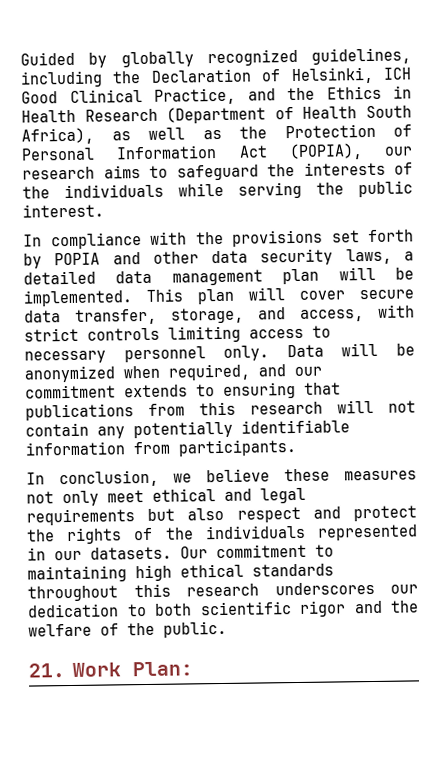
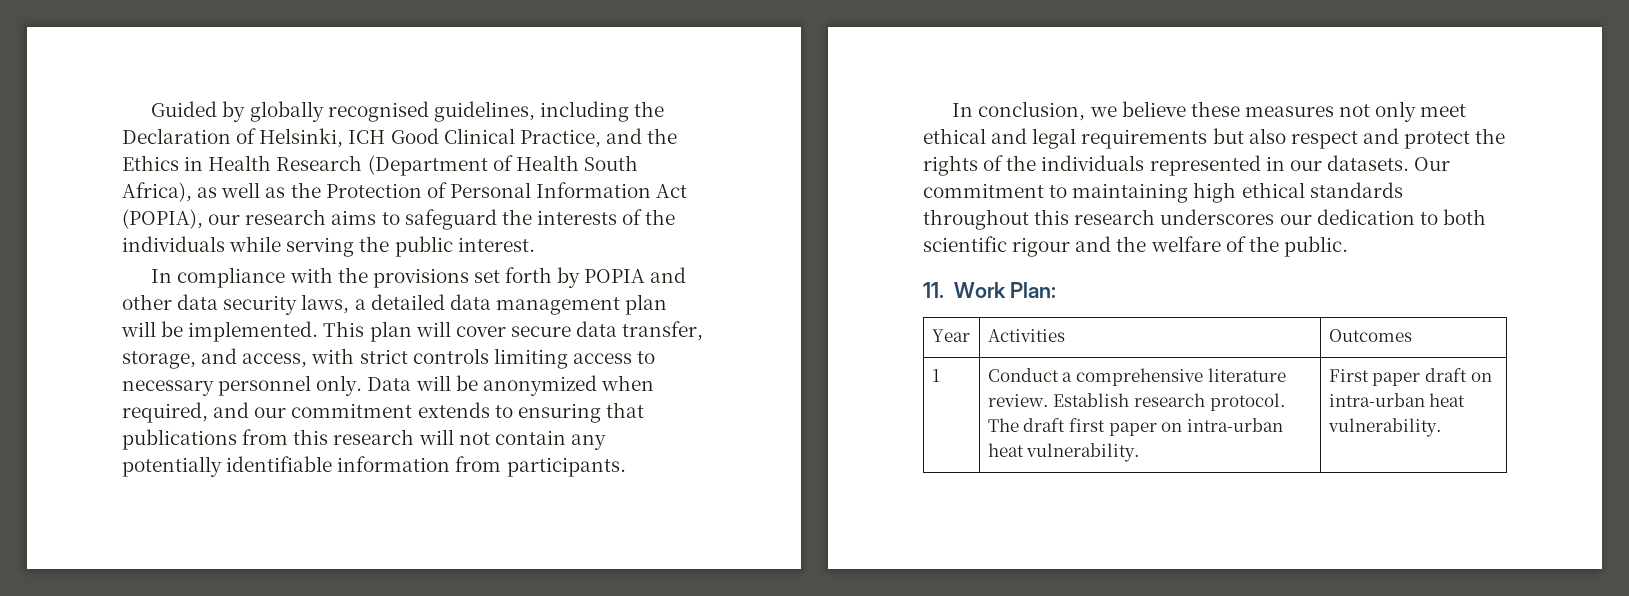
[206,48,298,67] recognized -> [327,101,429,122] recognised
[299,600,346,617] rigor -> [1012,237,1071,257] rigour
[28,663,65,678] 21. -> [923,282,944,298] 11.
(193, 669) none -> [931,329,970,342] [987,329,1065,342] [1328,329,1412,342] [931,369,940,382] [987,368,1286,386] [987,393,1286,411] [987,418,1283,436] [987,443,1141,462] [1328,368,1492,386] [1328,393,1466,407] [1327,418,1442,437] // Year | Activities | Outcomes // 1 | Conduct a comprehensive literature review. Establish research protocol. The draft first paper on intra-urban heat vulnerability. | First paper draft on intra-urban heat vulnerability.

